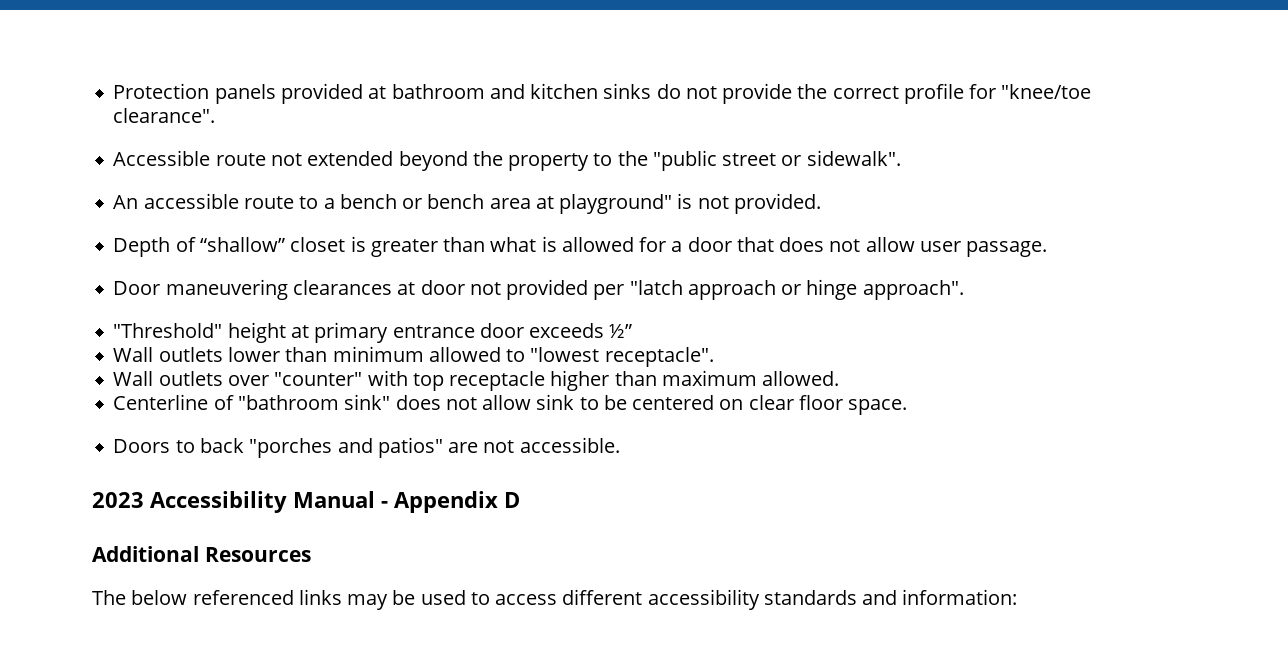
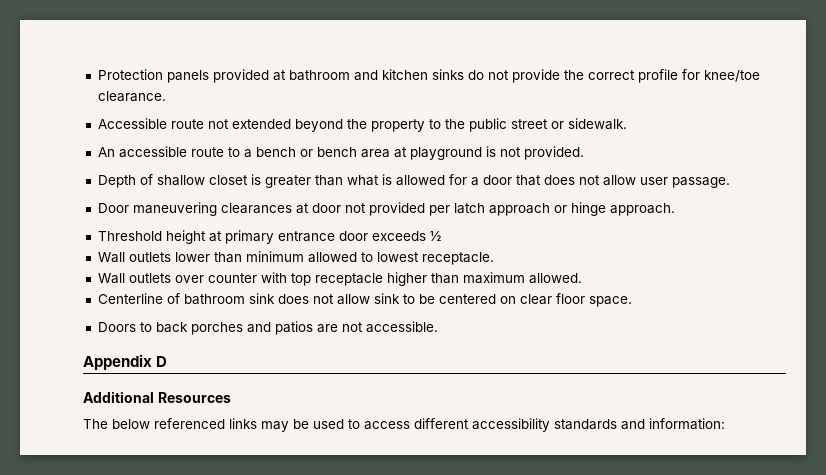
[1001,84,1092,99] [113,108,216,123] "knee/toe clearance". -> [703,70,760,82] [97,91,166,102] knee/toe clearance.
[652,150,717,171] "public -> [468,118,507,132] public
[806,150,901,166] sidewalk". -> [567,118,627,130] sidewalk.
[559,194,673,214] playground" -> [409,147,482,160] playground
[199,237,285,252] “shallow” -> [156,175,205,186] shallow
[629,280,683,295] "latch -> [453,203,485,214] latch
[862,280,964,300] [113,323,223,338] approach". // "Threshold" -> [609,203,675,216] [97,231,162,241] approach. // Threshold
[609,324,633,338] ½” -> [429,231,441,241] ½
[530,347,714,367] "lowest receptacle". -> [376,252,494,265] lowest receptacle.
[274,372,363,386] "counter" -> [207,273,257,283] counter
[237,394,391,410] "bathroom sink" -> [183,293,275,305] bathroom sink
[249,437,443,458] "porches and patios" -> [190,321,313,335] porches and patios
[92,491,388,513] 2023 Accessibility Manual - -> (438, 327) none

